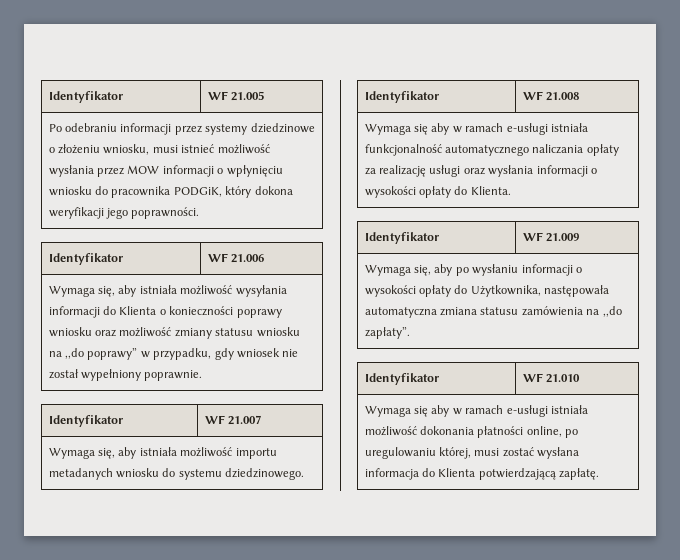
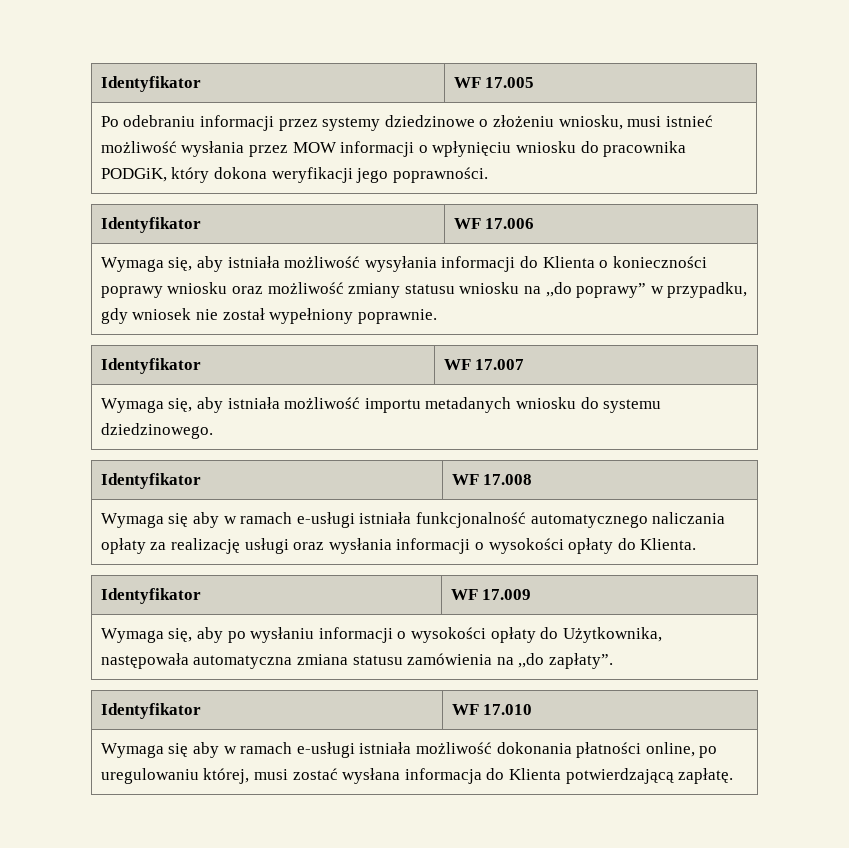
[48,91,123,103] [207,91,265,101] Identyfikator | WF 21.005 -> [100,76,201,92] [453,77,535,88] Identyfikator | WF 17.005
[231,254,265,263] 21.006 -> [485,218,535,229] 17.006
[228,415,262,425] 21.007 -> [475,359,525,370] 17.007
[546,92,580,101] 21.008 -> [483,474,533,485] 17.008
[546,233,580,242] 21.009 -> [482,589,532,600] 17.009
[546,374,581,383] 21.010 -> [483,704,533,715] 17.010

